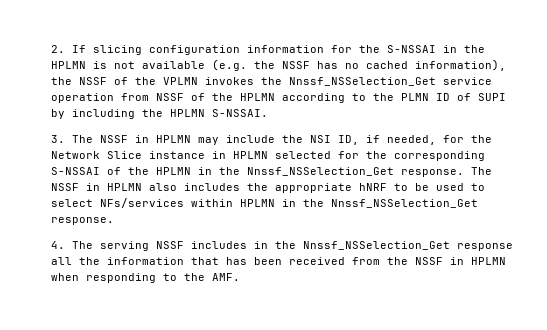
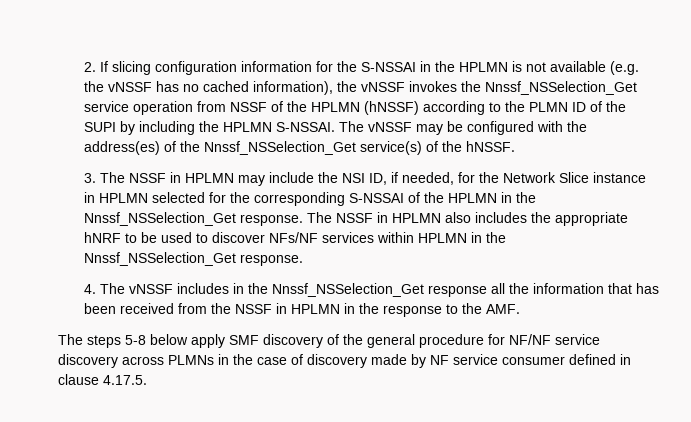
[282,61,311,69] NSSF -> [108,82,153,92] vNSSF
[79,77,199,85] NSSF of the VPLMN -> [361,82,406,92] vNSSF
(276, 97) none -> [364,101,420,115] (hNSSF)
(472, 97) none -> [606,101,627,112] the
(269, 113) none -> [339,121,588,135] [84,141,516,155] The vNSSF may be configured with the address(es) of the Nnssf_NSSelection_Get service(s) of the hNSSF.
[51,198,185,208] select NFs/services -> [212,232,375,243] discover NFs/NF services
[100,241,185,251] serving NSSF -> [129,284,174,294] vNSSF
[51,273,157,283] when responding -> [344,303,443,317] in the response
(241, 277) none -> [58,334,600,348] [58,354,631,368] [58,374,147,385] // The steps 5-8 below apply SMF discovery of the general procedure for NF/NF service discovery across PLMNs in the case of discovery made by NF service consumer defined in clause 4.17.5.

